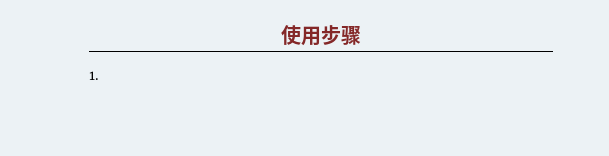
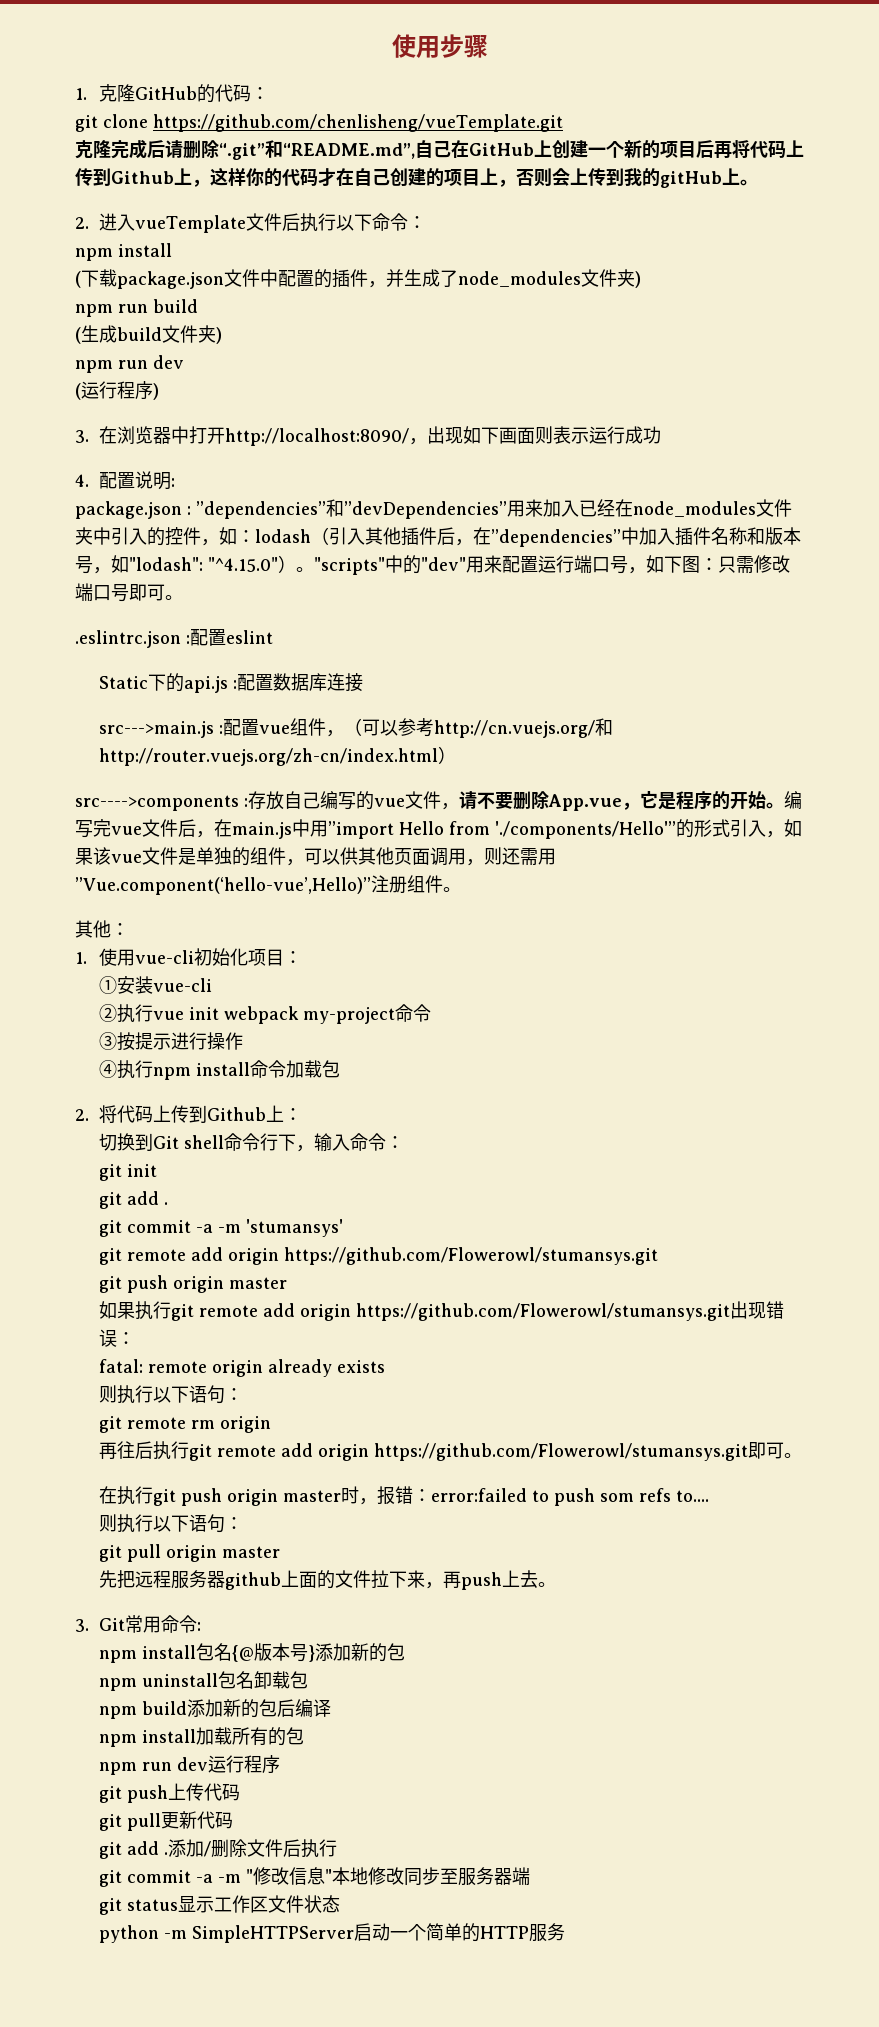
(99, 75) none -> [99,84,270,103] [75,114,563,132] [75,139,804,160] [75,167,758,188] [75,213,427,233] [75,243,172,261] [75,269,641,289] [75,299,198,317] [75,325,222,344] [75,355,184,373] [75,381,159,400] [75,426,662,446] [75,471,176,490] [75,499,792,519] [75,527,801,547] [75,555,790,575] [75,583,183,602] [75,629,273,648] [99,673,364,693] [99,718,614,738] [99,746,457,766] [75,791,802,811] [75,819,802,839] [75,847,556,866] [75,875,461,895] [75,920,129,938] [75,948,303,966] [99,976,213,994] [99,1004,432,1024] [99,1032,244,1051] [99,1060,341,1080] [75,1105,303,1123] [99,1133,405,1152] [99,1164,158,1181] [99,1191,169,1209] [99,1219,344,1237] [99,1247,659,1265] [99,1275,288,1293] [99,1301,785,1321] [99,1329,136,1347] [99,1359,386,1377] [99,1385,244,1404] [99,1416,272,1433] [99,1441,803,1461] [99,1486,710,1506] [99,1514,244,1533] [99,1544,281,1562] [99,1570,557,1590] [75,1615,202,1633] [99,1643,406,1663] [99,1671,309,1691] [99,1699,332,1719] [99,1727,305,1747] [99,1755,281,1775] [99,1783,241,1803] [99,1811,234,1831] [99,1839,338,1859] [99,1867,531,1887] [99,1895,341,1915] [99,1923,566,1943] 克隆GitHub的代码： // git clone https://github.com/chenlisheng/vueTemplate.git // 克隆完成后请删除“.git”和“README.md”,自己在GitHub上创建一个新的项目后再将代码上传到Github上，这样你的代码才在自己创建的项目上，否则会上传到我的gitHub上。 // 2.进入vueTemplate文件后执行以下命令： // npm install // (下载package.json文件中配置的插件，并生成了node_modules文件夹) // npm run build // (生成build文件夹) // npm run dev // (运行程序) // 3.在浏览器中打开http://localhost:8090/，出现如下画面则表示运行成功 // 4.配置说明: // package.json : ”dependencies”和”devDependencies”用来加入已经在node_modules文件夹中引入的控件，如：lodash（引入其他插件后，在”dependencies”中加入插件名称和版本号，如"lodash": "^4.15.0"）。"scripts"中的"dev"用来配置运行端口号，如下图：只需修改端口号即可。 // .eslintrc.json :配置eslint // Static下的api.js :配置数据库连接 // src--->main.js :配置vue组件，（可以参考http://cn.vuejs.org/和http://router.vuejs.org/zh-cn/index.html） // src---->components :存放自己编写的vue文件，请不要删除App.vue，它是程序的开始。编写完vue文件后，在main.js中用”import Hello from './components/Hello'”的形式引入，如果该vue文件是单独的组件，可以供其他页面调用，则还需用”Vue.component(‘hello-vue’,Hello)”注册组件。 // 其他： // 1.使用vue-cli初始化项目： // ①安装vue-cli // ②执行vue init webpack my-project命令 // ③按提示进行操作 // ④执行npm install命令加载包 // 2.将代码上传到Github上： // 切换到Git shell命令行下，输入命令： // git init // git add . // git commit -a -m 'stumansys' // git remote add origin https://github.com/Flowerowl/stumansys.git // git push origin master // 如果执行git remote add origin https://github.com/Flowerowl/stumansys.git出现错误： // fatal: remote origin already exists // 则执行以下语句： // git remote rm origin // 再往后执行git remote add origin https://github.com/Flowerowl/stumansys.git即可。 // 在执行git push origin master时，报错：error:failed to push som refs to.... // 则执行以下语句： // git pull origin master // 先把远程服务器github上面的文件拉下来，再push上去。 // 3. Git常用命令: // npm install包名{@版本号}添加新的包 // npm uninstall包名卸载包 // npm build添加新的包后编译 // npm install加载所有的包 // npm run dev运行程序 // git push上传代码 // git pull更新代码 // git add .添加/删除文件后执行 // git commit -a -m "修改信息"本地修改同步至服务器端 // git status显示工作区文件状态 // python -m SimpleHTTPServer启动一个简单的HTTP服务

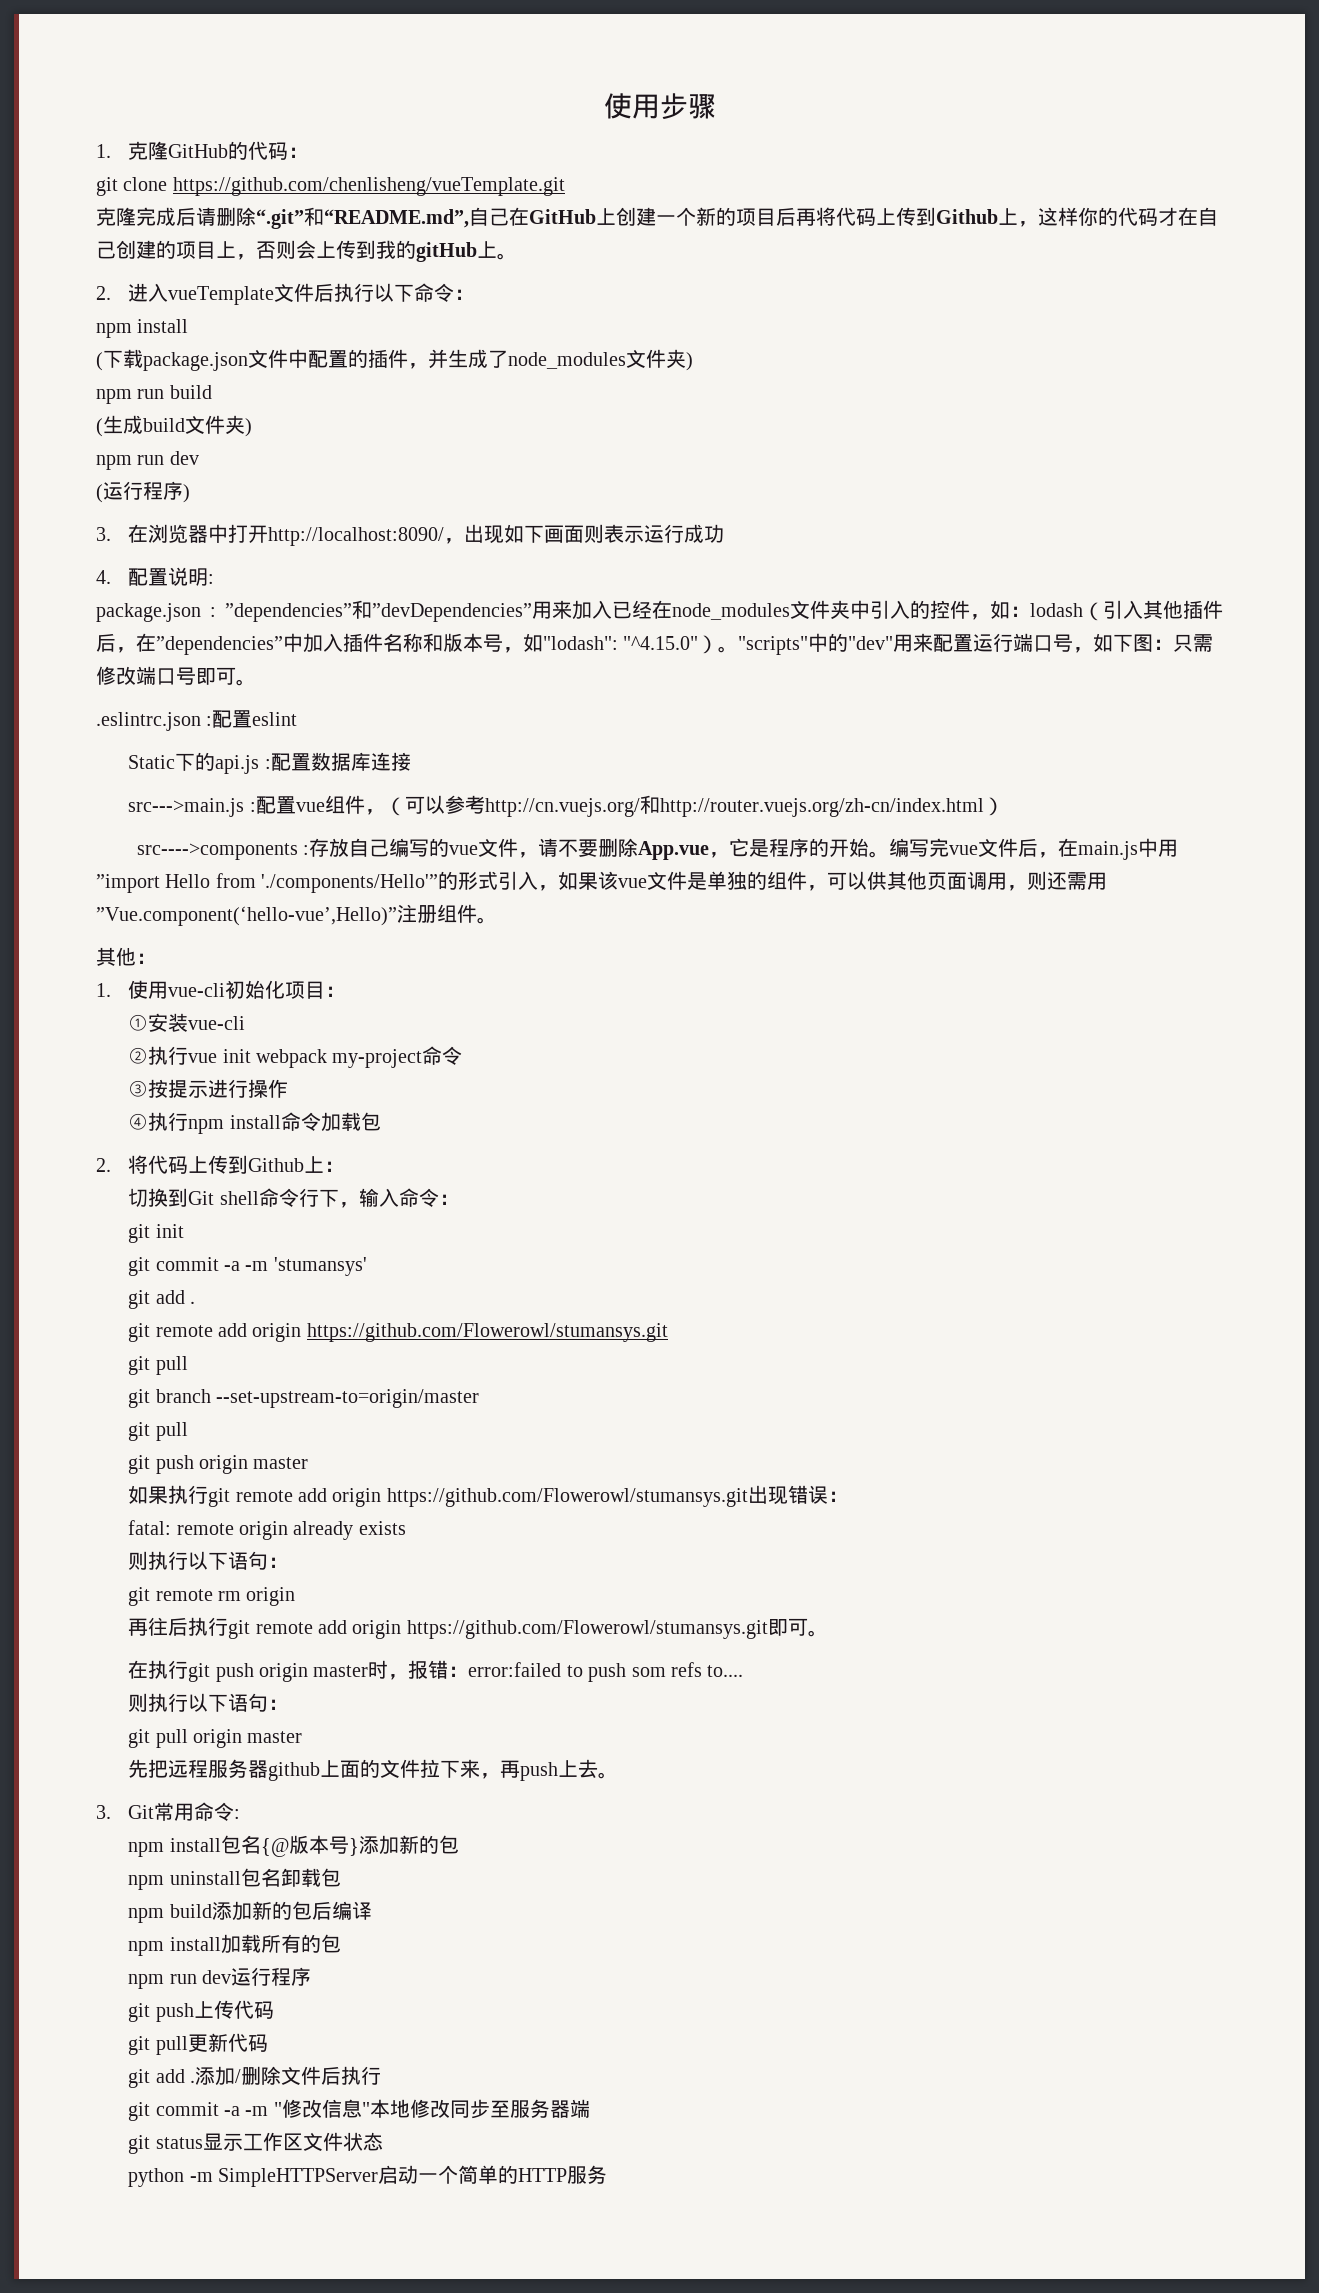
[99,1191,169,1209] // git add . -> (184, 1231) none
[99,1247,659,1265] // git remote add origin https://github.com/Flowerowl/stumansys.git -> [128,1290,195,1309] [128,1323,668,1342] [128,1356,188,1375] [128,1389,479,1408] [128,1422,188,1441] // git add . // git remote add origin https://github.com/Flowerowl/stumansys.git // git pull // git branch --set-upstream-to=origin/master // git pull

